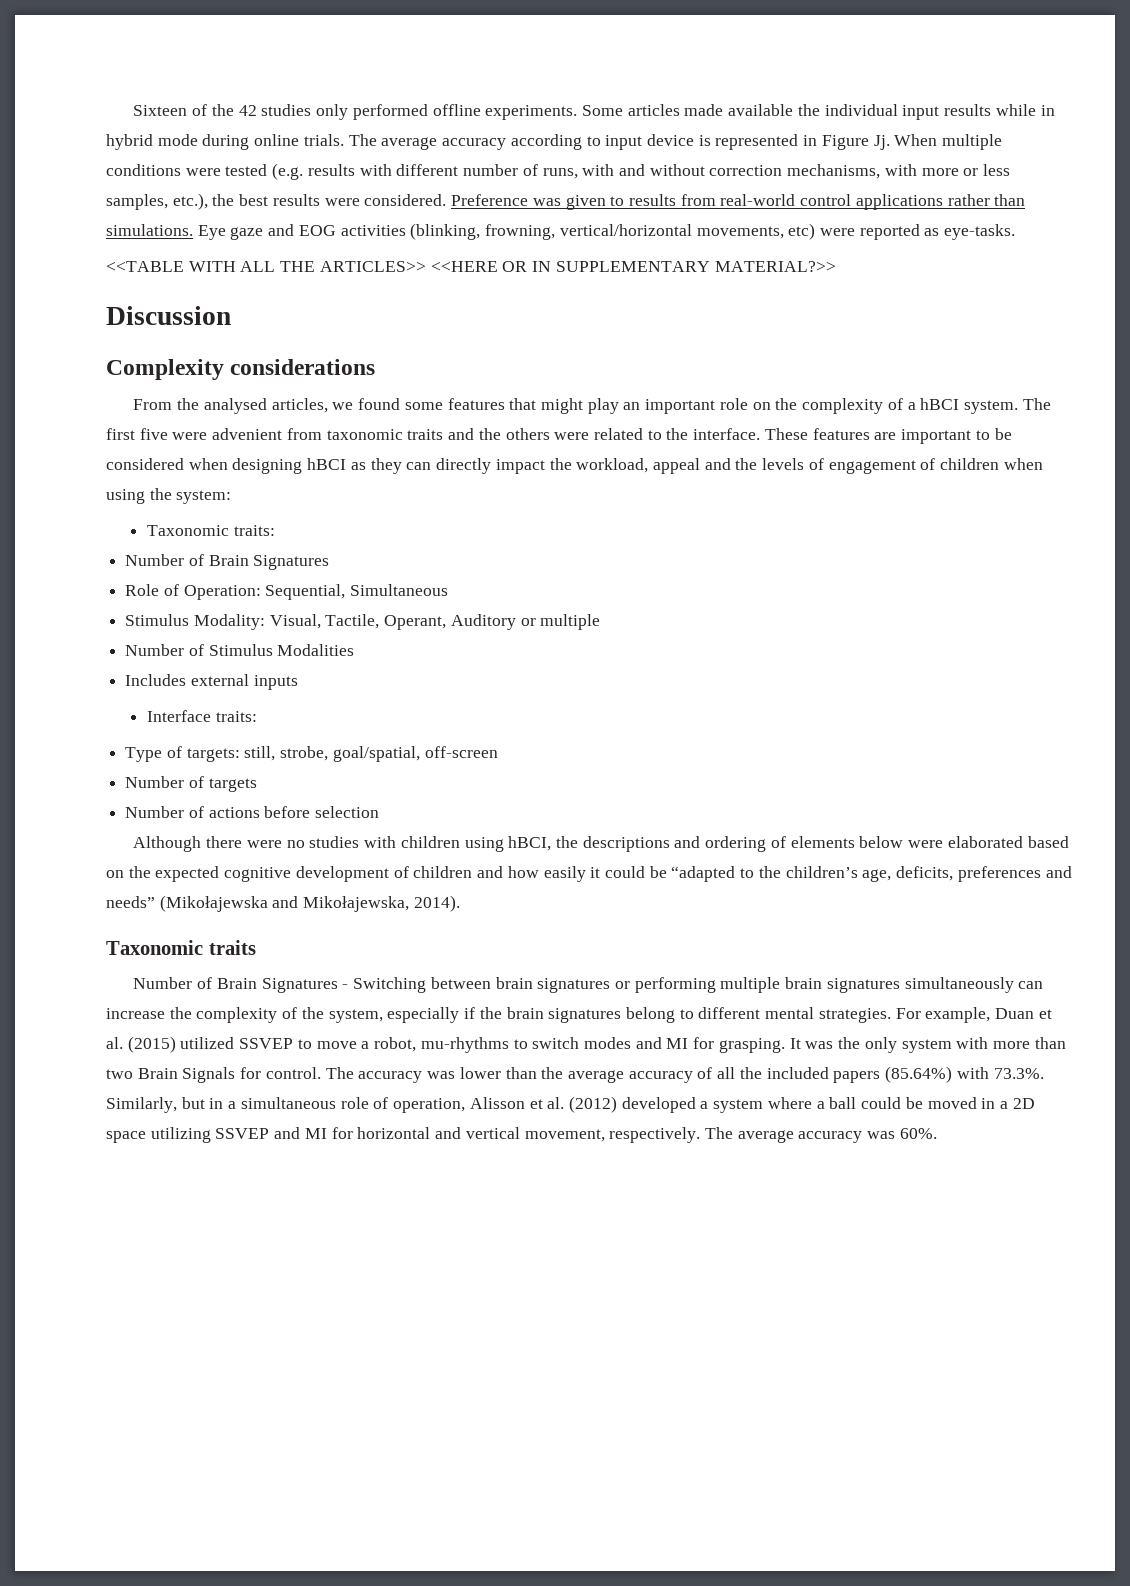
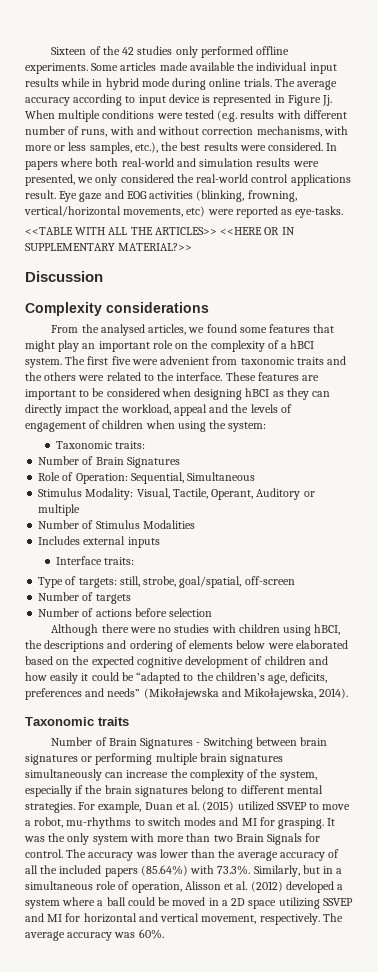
[451,194,1026,210] [106,224,193,236] Preference was given to results from real-world control applications rather than simulations. -> [326,143,338,151] [25,158,319,170] [25,174,351,186] [25,190,56,199] In papers where both real-world and simulation results were presented, we only considered the real-world control applications result.

